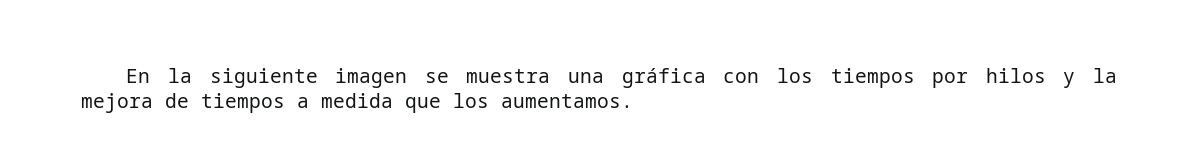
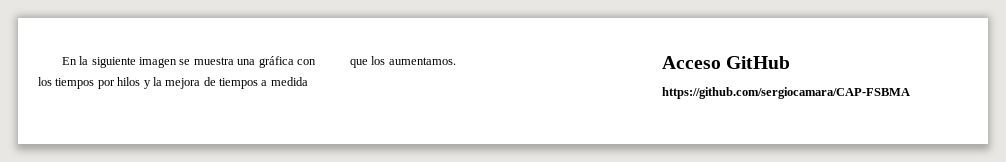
(633, 101) none -> [662,56,791,69] [662,87,910,99] // Acceso GitHub // https://github.com/sergiocamara/CAP-FSBMA

